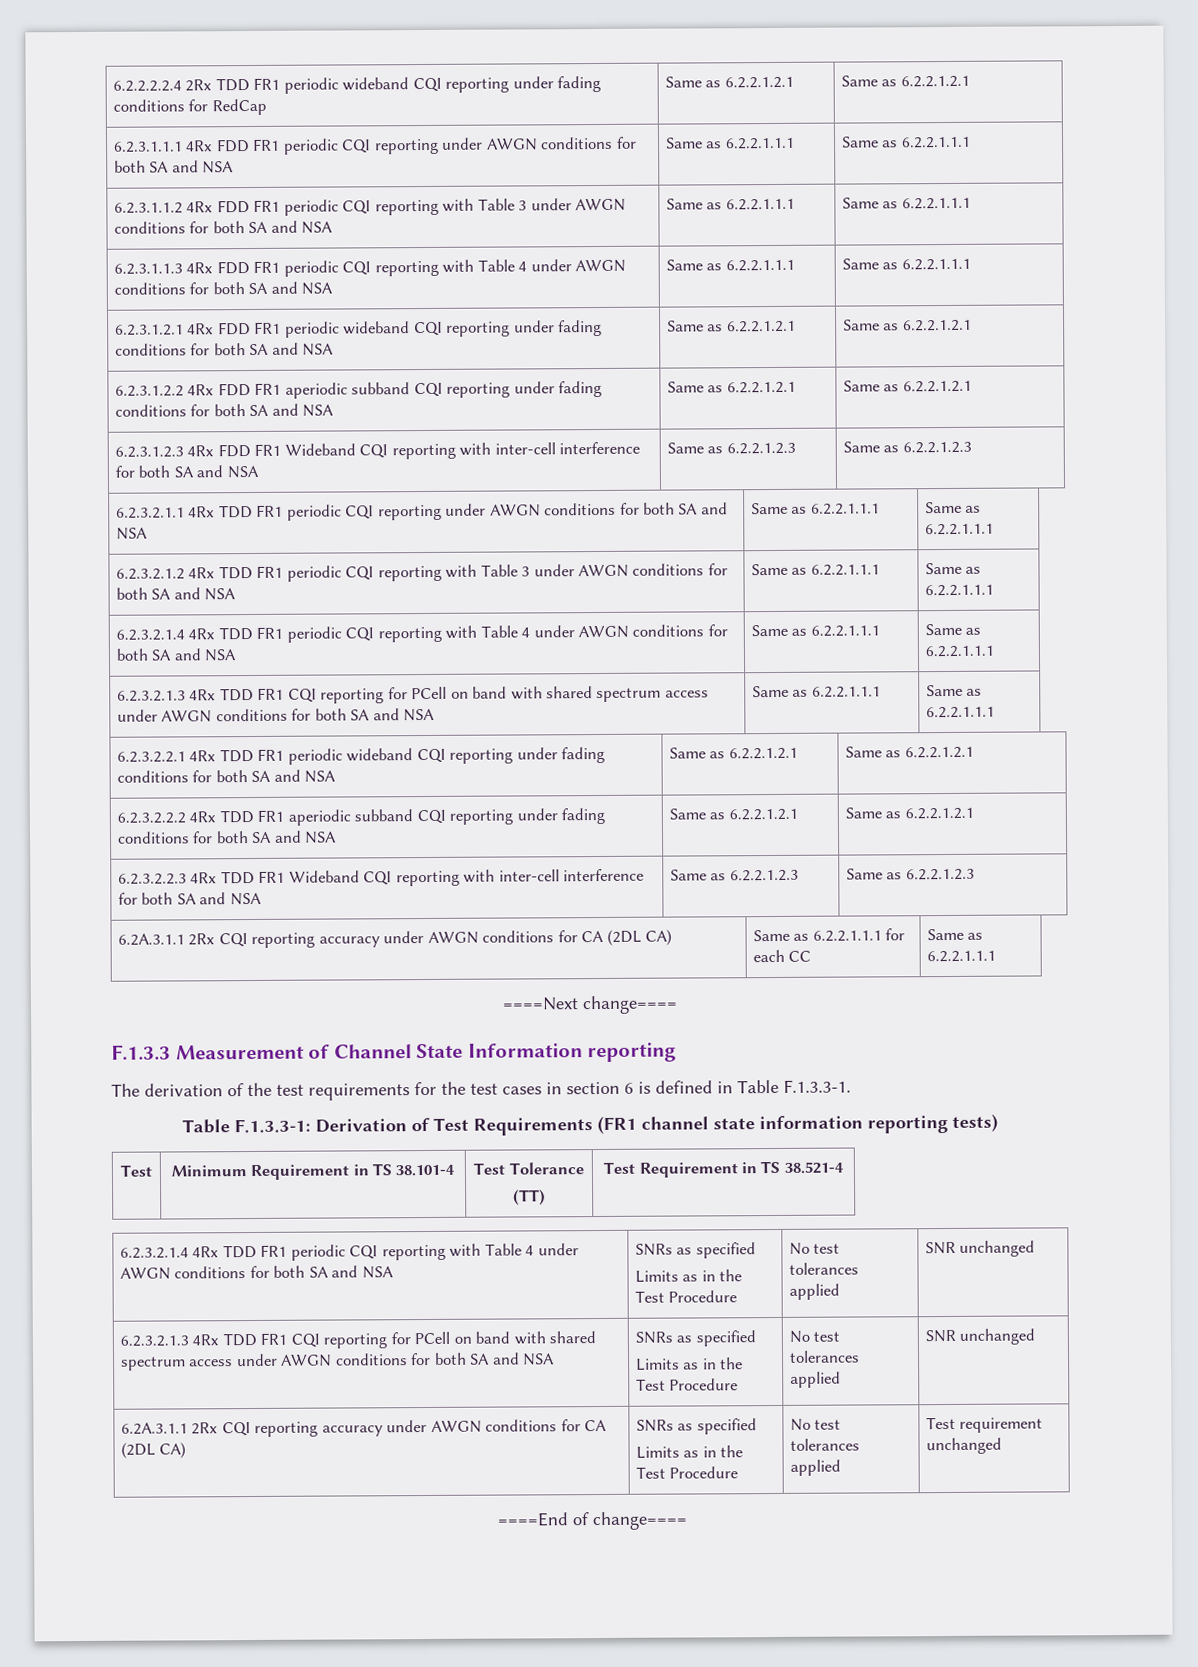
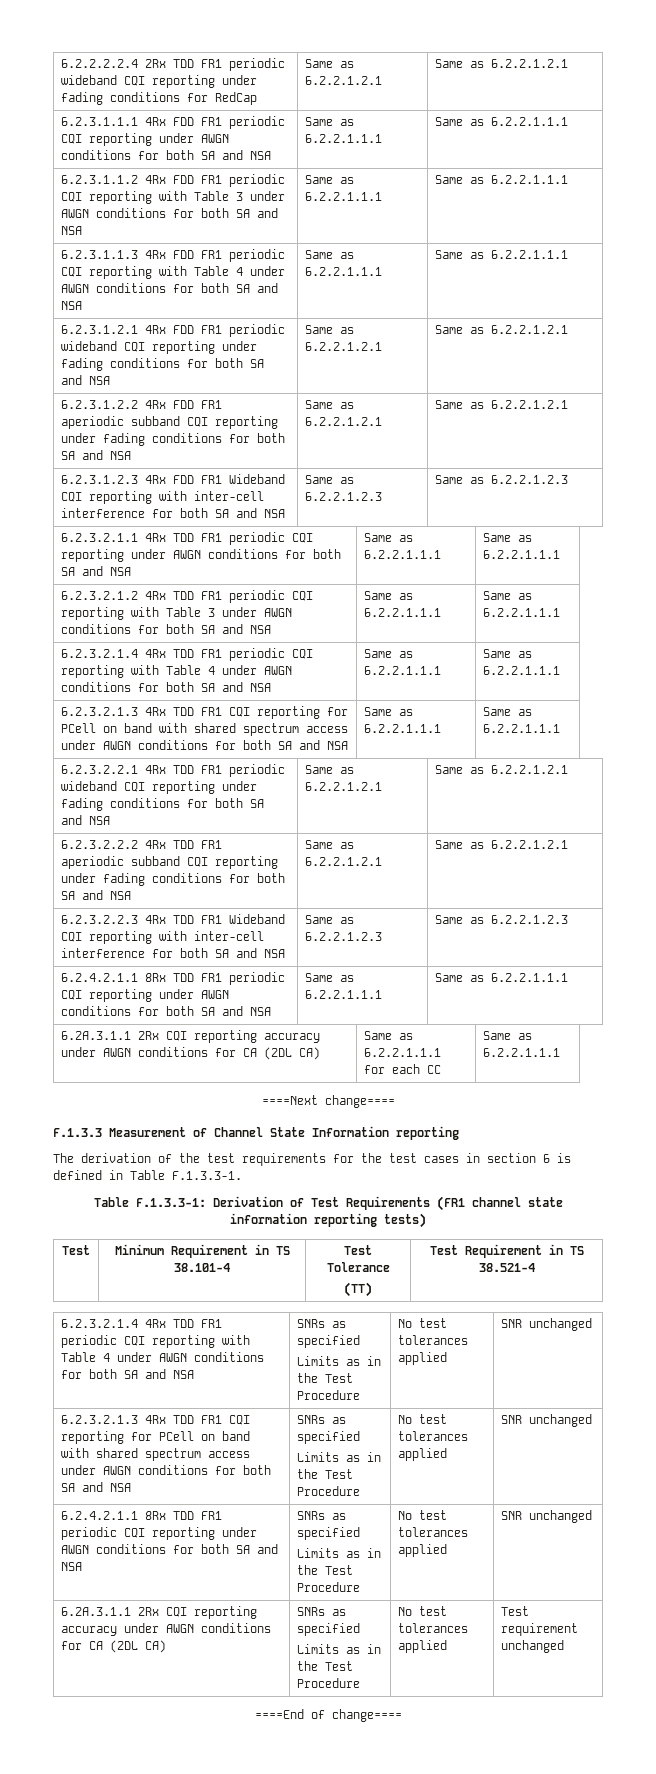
(975, 874) none -> [61,972,286,985] [61,989,230,1002] [61,1006,272,1016] [305,973,355,982] [305,990,383,999] [435,973,569,982] // 6.2.4.2.1.1 8Rx TDD FR1 periodic CQI reporting under AWGN conditions for both SA and NSA | Same as 6.2.2.1.1.1 | Same as 6.2.2.1.1.1
(1036, 1336) none -> [61,1511,223,1520] [61,1527,258,1540] [61,1544,279,1554] [61,1562,83,1571] [297,1511,347,1520] [297,1527,361,1540] [297,1548,382,1558] [297,1565,354,1575] [297,1582,361,1592] [398,1510,448,1520] [398,1527,469,1537] [398,1544,448,1557] [501,1510,593,1523] // 6.2.4.2.1.1 8Rx TDD FR1 periodic CQI reporting under AWGN conditions for both SA and NSA | SNRs as specified // Limits as in the Test Procedure | No test tolerances applied | SNR unchanged

